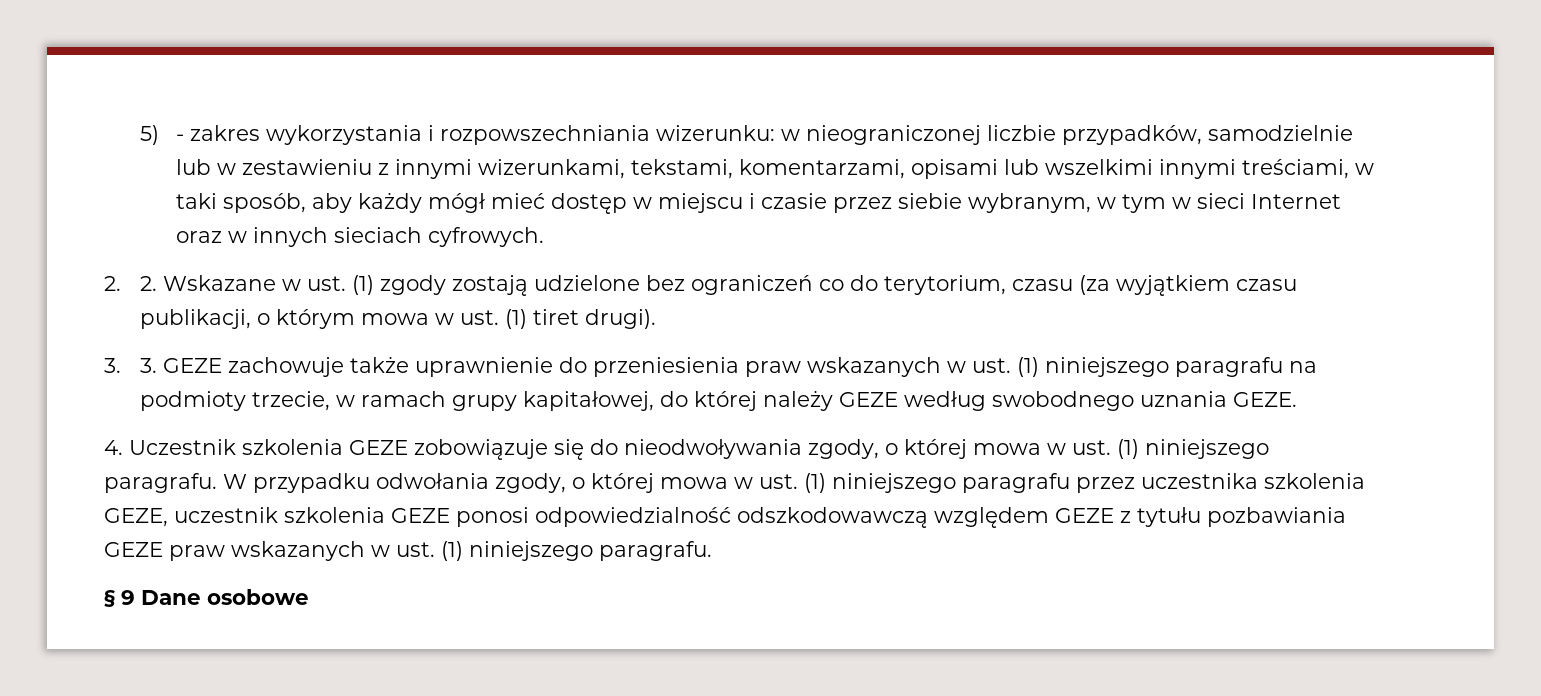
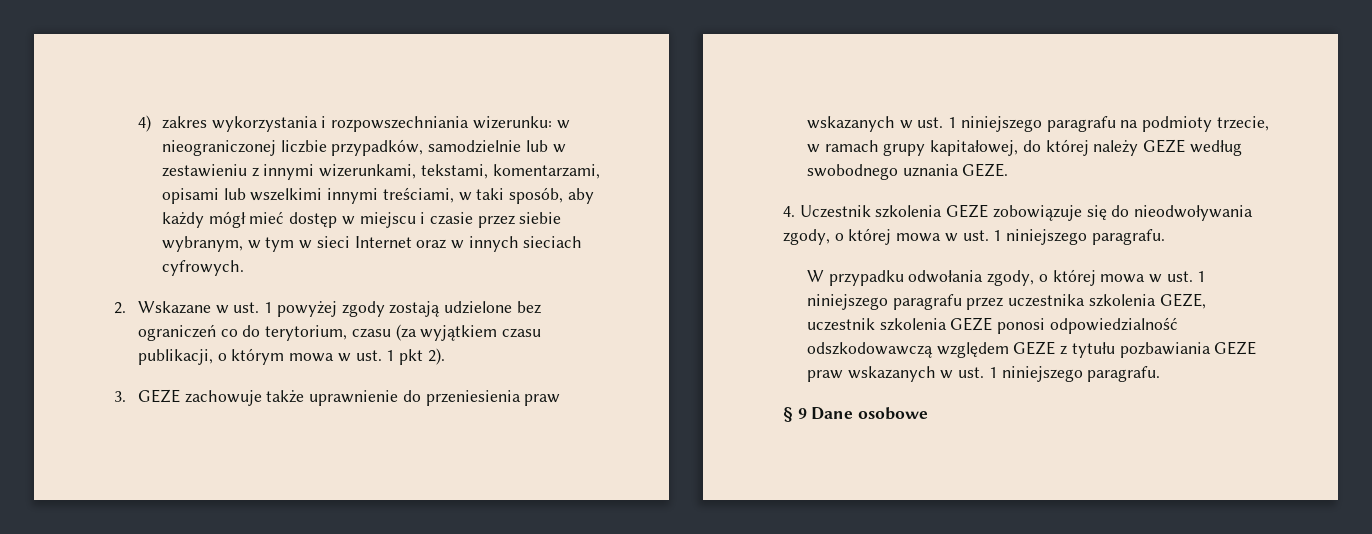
[140,125,185,145] 5) - -> [137,115,151,132] 4)
[140,276,158,291] 2. -> (126, 308) none
[352,275,375,295] (1) -> [264,301,337,317] 1 powyżej
[505,309,657,329] [104,358,158,373] (1) tiret drugi). // 3. 3. -> [386,348,445,365] [114,391,126,402] 1 pkt 2). // 3.
[1017,357,1040,377] (1) -> [948,117,957,128] 1
[1117,439,1269,459] [104,473,217,493] (1) niniejszego paragrafu. -> [993,229,1165,245] 1 niniejszego paragrafu. //
[804,473,826,493] (1) -> [1197,271,1206,282] 1
[441,541,463,561] (1) -> [988,367,997,378] 1

